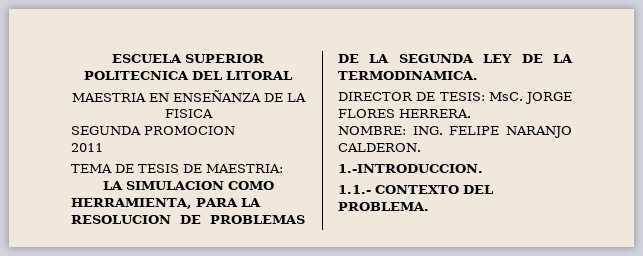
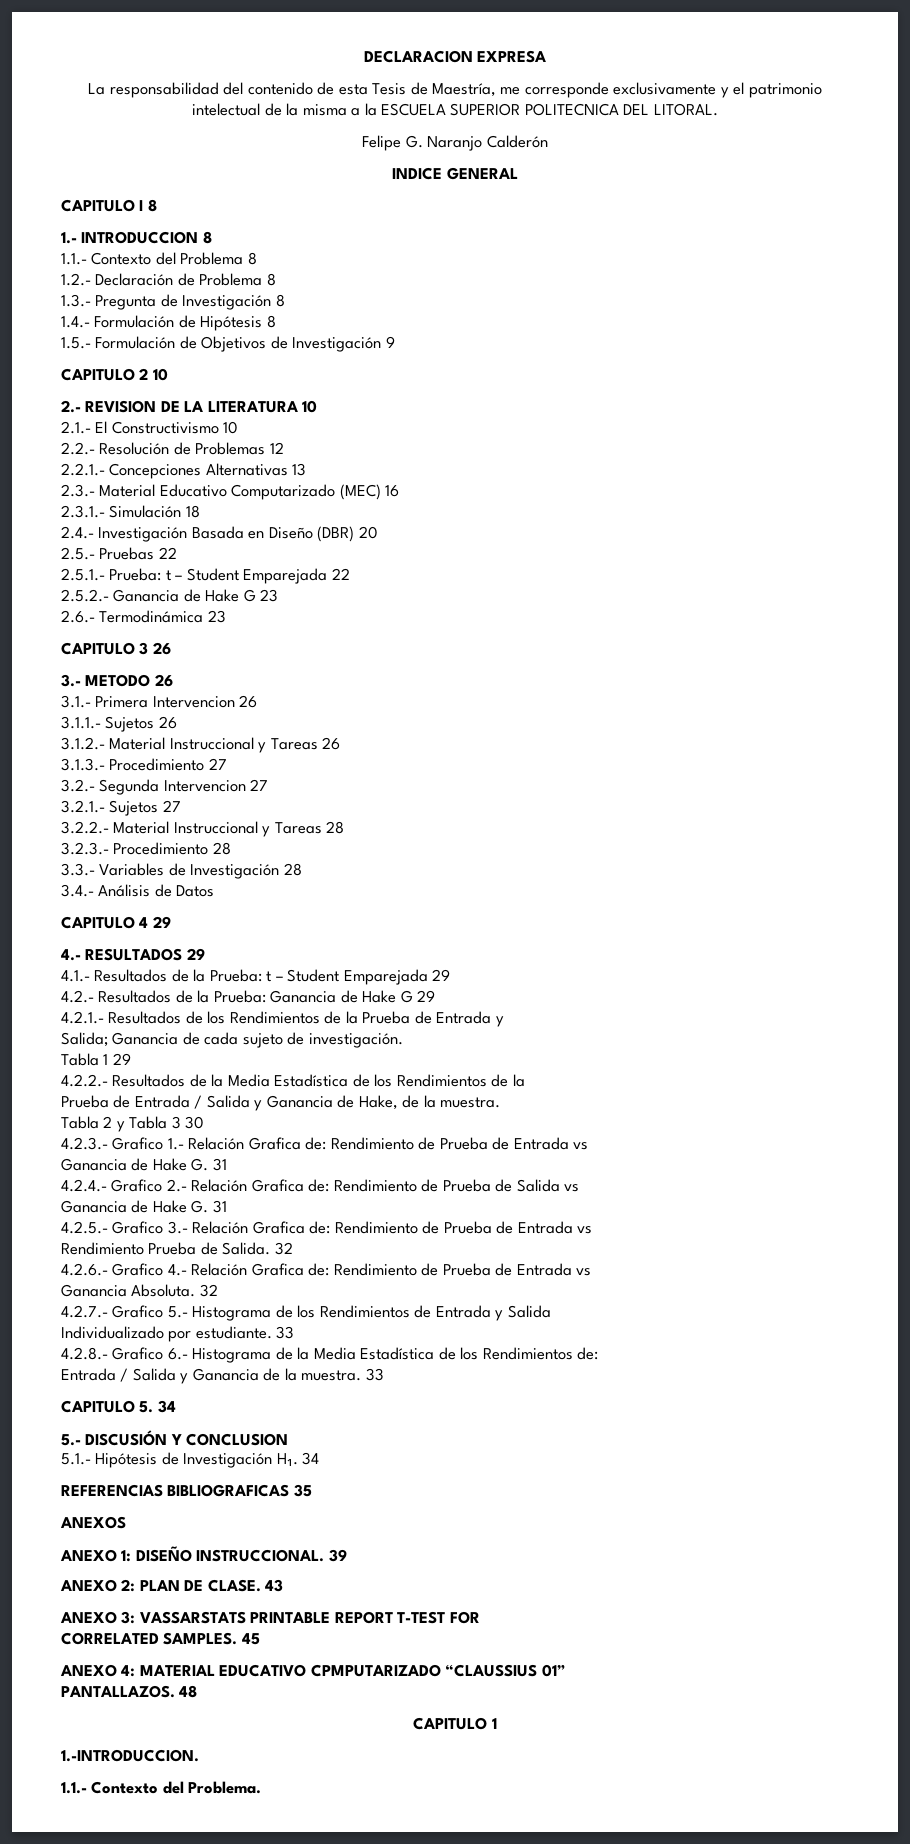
[112,54,264,63] [84,71,292,80] [71,90,306,102] [164,109,213,118] [71,126,235,135] [71,143,103,152] [71,164,283,173] [103,181,275,190] [71,198,261,209] [71,215,305,224] [338,54,573,63] [338,71,478,80] [338,92,572,104] [338,109,471,118] [338,126,572,138] [338,143,421,152] ESCUELA SUPERIOR POLITECNICA DEL LITORAL // MAESTRIA EN ENSEÑANZA DE LA FISICA // SEGUNDA PROMOCION // 2011 // TEMA DE TESIS DE MAESTRIA: // LA SIMULACION COMO HERRAMIENTA, PARA LA RESOLUCION DE PROBLEMAS DE LA SEGUNDA LEY DE LA TERMODINAMICA. // DIRECTOR DE TESIS: MsC. JORGE FLORES HERRERA. // NOMBRE: ING. FELIPE NARANJO CALDERON. -> [363,50,547,63] [88,82,822,98] [192,103,718,116] [362,135,548,151] [392,167,518,180] [61,199,157,212] [61,231,212,244] [61,252,257,265] [61,273,276,286] [61,294,285,310] [61,315,276,331] [61,336,395,352] [61,368,168,381] [61,400,318,413] [61,421,239,434] [61,442,284,455] [61,463,307,479] [61,484,400,500] [61,505,200,518] [61,526,378,542] [61,547,177,560] [61,568,350,584] [61,589,279,602] [61,610,226,623] [61,642,171,655] [61,674,173,687] [61,695,258,708] [61,716,177,732] [61,737,341,753] [61,758,227,771] [61,779,269,795] [61,800,181,816] [61,821,345,837] [61,842,231,855] [61,863,302,879] [61,884,215,897] [61,916,171,929] [61,948,205,961] [61,969,451,985] [61,990,436,1003] [61,1011,504,1027] [61,1032,403,1048] [61,1053,131,1066] [61,1074,525,1087] [61,1095,501,1111] [61,1116,205,1132] [61,1137,589,1150] [61,1158,227,1171] [61,1179,580,1192] [61,1200,227,1213] [61,1221,593,1234] [61,1242,293,1255] [61,1263,592,1276] [61,1284,218,1297] [61,1305,551,1321] [61,1326,295,1342] [61,1347,599,1363] [61,1368,384,1384] [61,1400,176,1413] [61,1430,289,1446] [61,1452,320,1468] [61,1484,312,1497] [60,1516,126,1529] [60,1546,347,1562] [60,1579,284,1592] [60,1611,480,1624] [61,1632,260,1645] [60,1664,566,1677] [61,1685,198,1698] [413,1717,497,1730] DECLARACION EXPRESA // La responsabilidad del contenido de esta Tesis de Maestría, me corresponde exclusivamente y el patrimonio intelectual de la misma a la ESCUELA SUPERIOR POLITECNICA DEL LITORAL. // Felipe G. Naranjo Calderón // INDICE GENERAL // CAPITULO I 8 // 1.- INTRODUCCION 8 // 1.1.- Contexto del Problema 8 // 1.2.- Declaración de Problema 8 // 1.3.- Pregunta de Investigación 8 // 1.4.- Formulación de Hipótesis 8 // 1.5.- Formulación de Objetivos de Investigación 9 // CAPITULO 2 10 // 2.- REVISION DE LA LITERATURA 10 // 2.1.- El Constructivismo 10 // 2.2.- Resolución de Problemas 12 // 2.2.1.- Concepciones Alternativas 13 // 2.3.- Material Educativo Computarizado (MEC) 16 // 2.3.1.- Simulación 18 // 2.4.- Investigación Basada en Diseño (DBR) 20 // 2.5.- Pruebas 22 // 2.5.1.- Prueba: t – Student Emparejada 22 // 2.5.2.- Ganancia de Hake G 23 // 2.6.- Termodinámica 23 // CAPITULO 3 26 // 3.- METODO 26 // 3.1.- Primera Intervencion 26 // 3.1.1.- Sujetos 26 // 3.1.2.- Material Instruccional y Tareas 26 // 3.1.3.- Procedimiento 27 // 3.2.- Segunda Intervencion 27 // 3.2.1.- Sujetos 27 // 3.2.2.- Material Instruccional y Tareas 28 // 3.2.3.- Procedimiento 28 // 3.3.- Variables de Investigación 28 // 3.4.- Análisis de Datos // CAPITULO 4 29 // 4.- RESULTADOS 29 // 4.1.- Resultados de la Prueba: t – Student Emparejada 29 // 4.2.- Resultados de la Prueba: Ganancia de Hake G 29 // 4.2.1.- Resultados de los Rendimientos de la Prueba de Entrada y // Salida; Ganancia de cada sujeto de investigación. // Tabla 1 29 // 4.2.2.- Resultados de la Media Estadística de los Rendimientos de la // Prueba de Entrada / Salida y Ganancia de Hake, de la muestra. // Tabla 2 y Tabla 3 30 // 4.2.3.- Grafico 1.- Relación Grafica de: Rendimiento de Prueba de Entrada vs // Ganancia de Hake G. 31 // 4.2.4.- Grafico 2.- Relación Grafica de: Rendimiento de Prueba de Salida vs // Ganancia de Hake G. 31 // 4.2.5.- Grafico 3.- Relación Grafica de: Rendimiento de Prueba de Entrada vs // Rendimiento Prueba de Salida. 32 // 4.2.6.- Grafico 4.- Relación Grafica de: Rendimiento de Prueba de Entrada vs // Ganancia Absoluta. 32 // 4.2.7.- Grafico 5.- Histograma de los Rendimientos de Entrada y Salida // Individualizado por estudiante. 33 // 4.2.8.- Grafico 6.- Histograma de la Media Estadística de los Rendimientos de: // Entrada / Salida y Ganancia de la muestra. 33 // CAPITULO 5. 34 // 5.- DISCUSIÓN Y CONCLUSION // 5.1.- Hipótesis de Investigación H₁. 34 // REFERENCIAS BIBLIOGRAFICAS 35 // ANEXOS // ANEXO 1: DISEÑO INSTRUCCIONAL. 39 // ANEXO 2: PLAN DE CLASE. 43 // ANEXO 3: VASSARSTATS PRINTABLE REPORT T-TEST FOR // CORRELATED SAMPLES. 45 // ANEXO 4: MATERIAL EDUCATIVO CPMPUTARIZADO “CLAUSSIUS 01” // PANTALLAZOS. 48 // CAPITULO 1
[375,185,493,194] [338,202,429,211] CONTEXTO DEL PROBLEMA. -> [91,1781,262,1794] Contexto del Problema.

